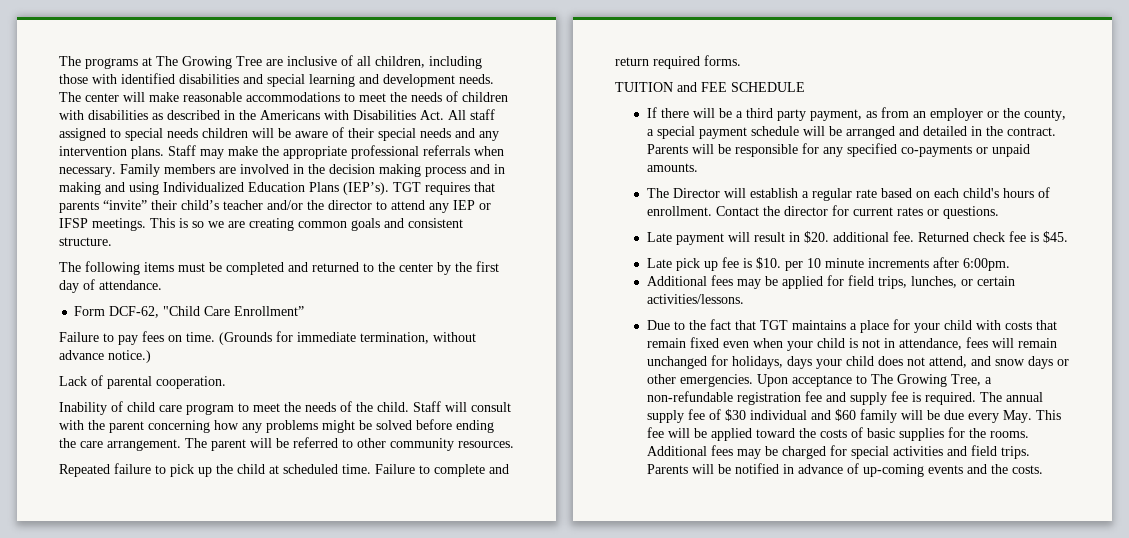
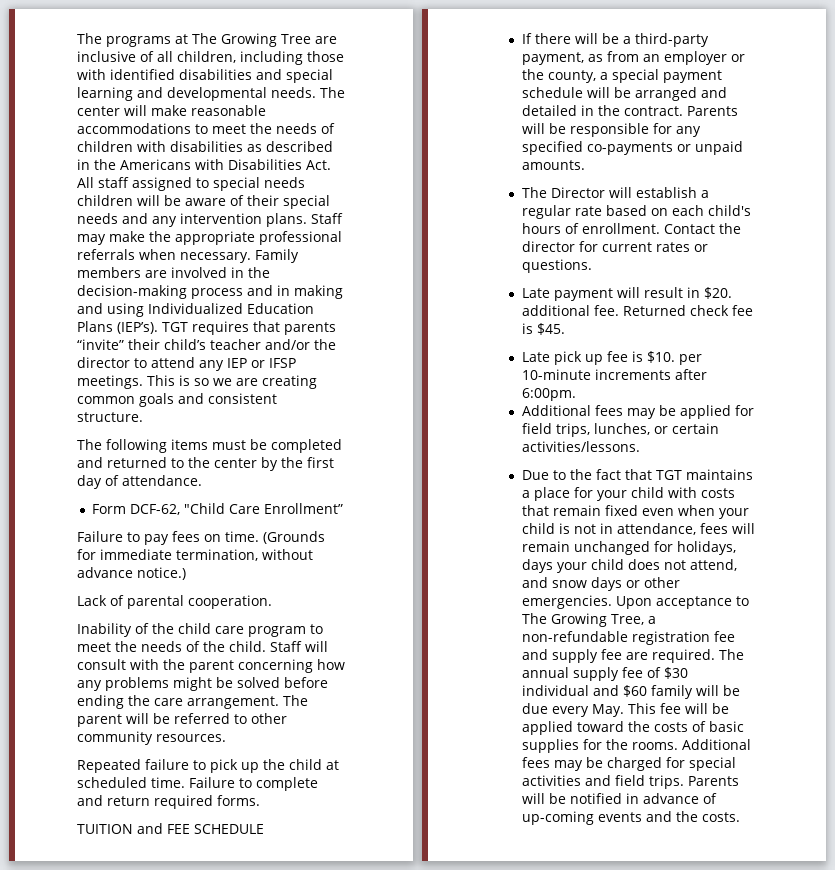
[383,74,455,87] development -> [167,87,267,101] developmental
[329,164,421,177] decision making -> [77,285,187,299] decision-making
(123, 406) none -> [152,623,174,634] the
[745,108,806,121] third party -> [634,33,709,47] third-party
[806,258,864,268] 10 minute -> [521,369,591,380] 10-minute
[911,392,921,402] is -> [625,652,648,660] are

